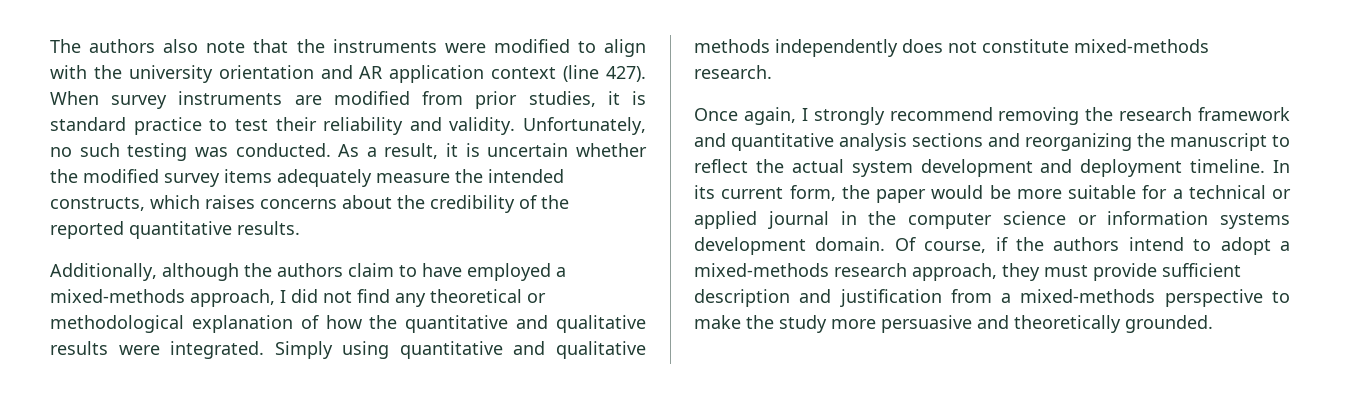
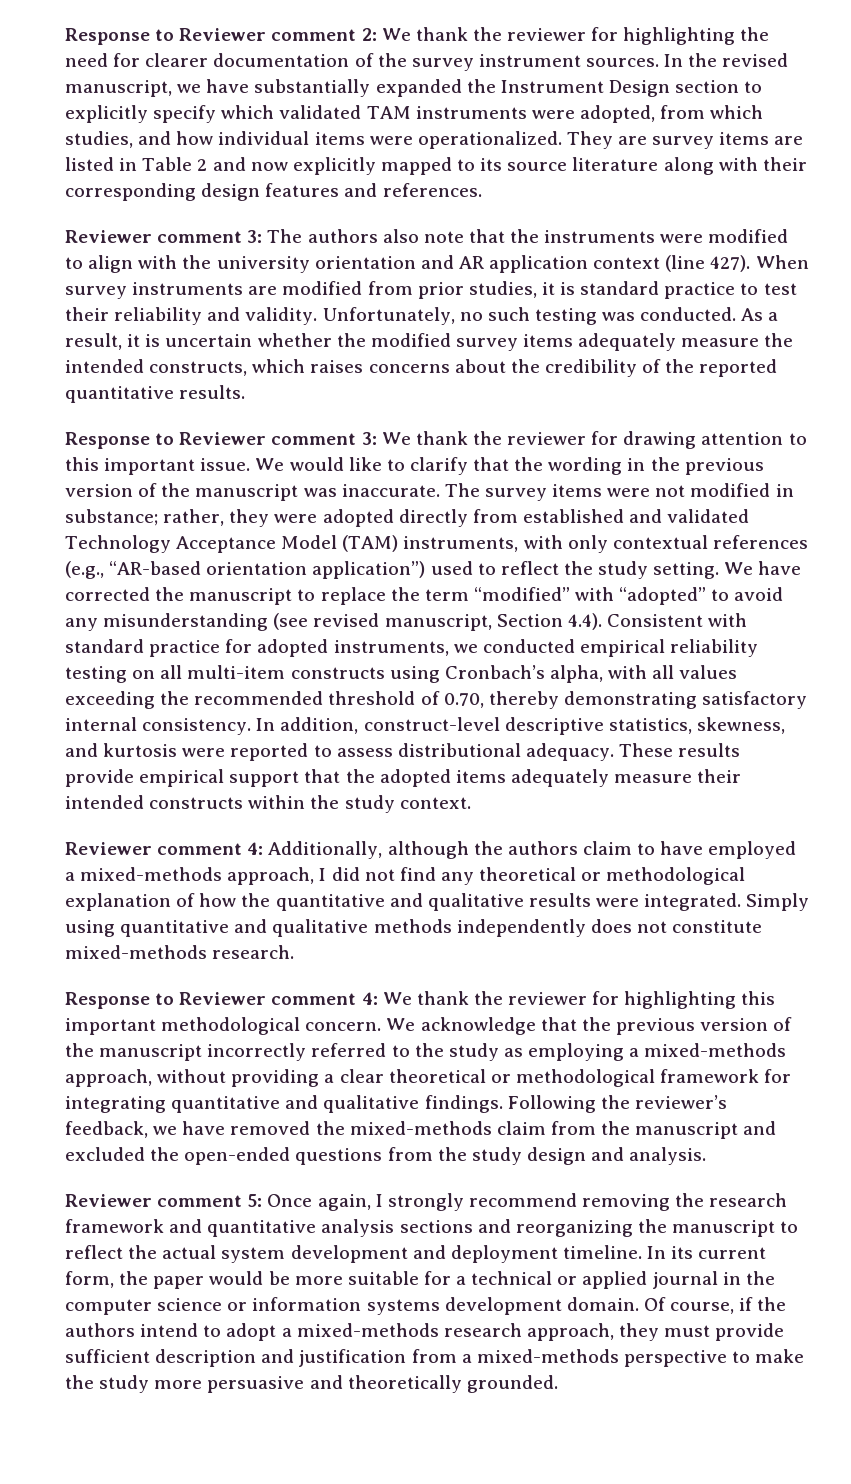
(50, 46) none -> [65,27,770,45] [65,53,789,71] [65,79,763,97] [65,105,764,123] [65,131,804,149] [65,157,807,175] [65,183,482,201] [65,230,263,243] Response to Reviewer comment 2: We thank the reviewer for highlighting the need for clearer documentation of the survey instrument sources. In the revised manuscript, we have substantially expanded the Instrument Design section to explicitly specify which validated TAM instruments were adopted, from which studies, and how individual items were operationalized. They are survey items are listed in Table 2 and now explicitly mapped to its source literature along with their corresponding design features and references. // Reviewer comment 3:
(300, 228) none -> [65,431,807,449] [65,457,764,475] [65,483,794,501] [65,509,750,527] [65,535,809,553] [65,561,802,579] [65,587,784,605] [65,613,748,631] [65,639,759,657] [65,665,738,683] [65,691,808,709] [65,717,785,735] [65,743,741,761] [65,769,742,787] [65,795,471,813] [65,842,264,855] Response to Reviewer comment 3: We thank the reviewer for drawing attention to this important issue. We would like to clarify that the wording in the previous version of the manuscript was inaccurate. The survey items were not modified in substance; rather, they were adopted directly from established and validated Technology Acceptance Model (TAM) instruments, with only contextual references (e.g., “AR-based orientation application”) used to reflect the study setting. We have corrected the manuscript to replace the term “modified” with “adopted” to avoid any misunderstanding (see revised manuscript, Section 4.4). Consistent with standard practice for adopted instruments, we conducted empirical reliability testing on all multi-item constructs using Cronbach’s alpha, with all values exceeding the recommended threshold of 0.70, thereby demonstrating satisfactory internal consistency. In addition, construct-level descriptive statistics, skewness, and kurtosis were reported to assess distributional adequacy. These results provide empirical support that the adopted items adequately measure their intended constructs within the study context. // Reviewer comment 4:
(772, 72) none -> [65,991,776,1009] [65,1017,793,1035] [65,1043,787,1061] [65,1069,792,1087] [65,1095,727,1113] [65,1121,777,1139] [65,1147,707,1165] [65,1194,263,1207] Response to Reviewer comment 4: We thank the reviewer for highlighting this important methodological concern. We acknowledge that the previous version of the manuscript incorrectly referred to the study as employing a mixed-methods approach, without providing a clear theoretical or methodological framework for integrating quantitative and qualitative findings. Following the reviewer’s feedback, we have removed the mixed-methods claim from the manuscript and excluded the open-ended questions from the study design and analysis. // Reviewer comment 5:

